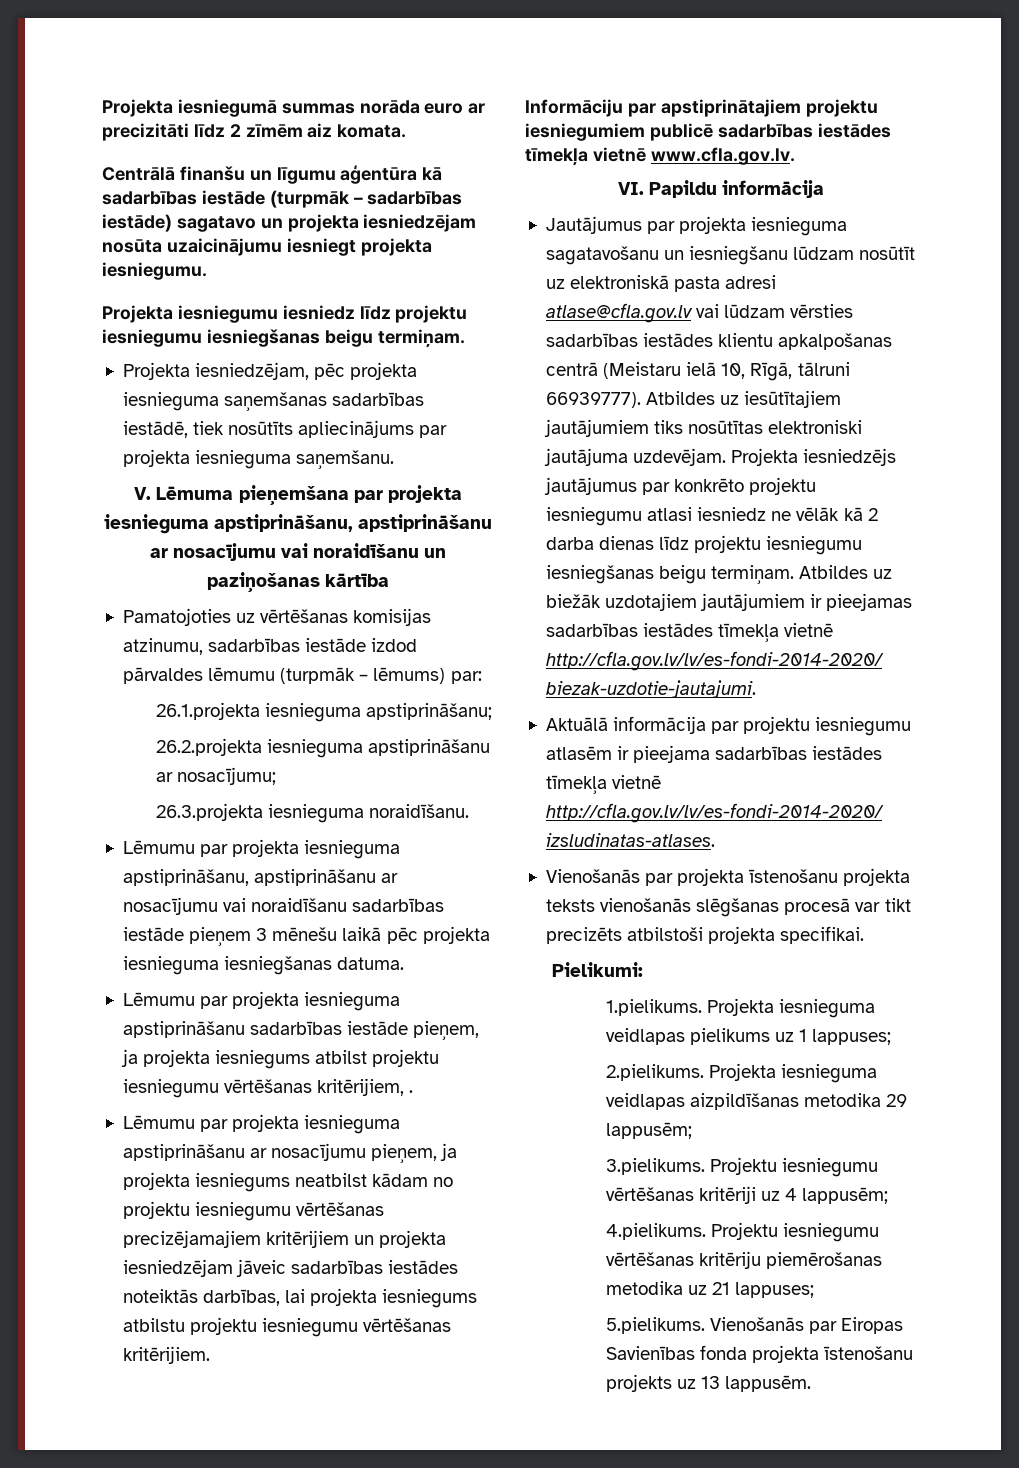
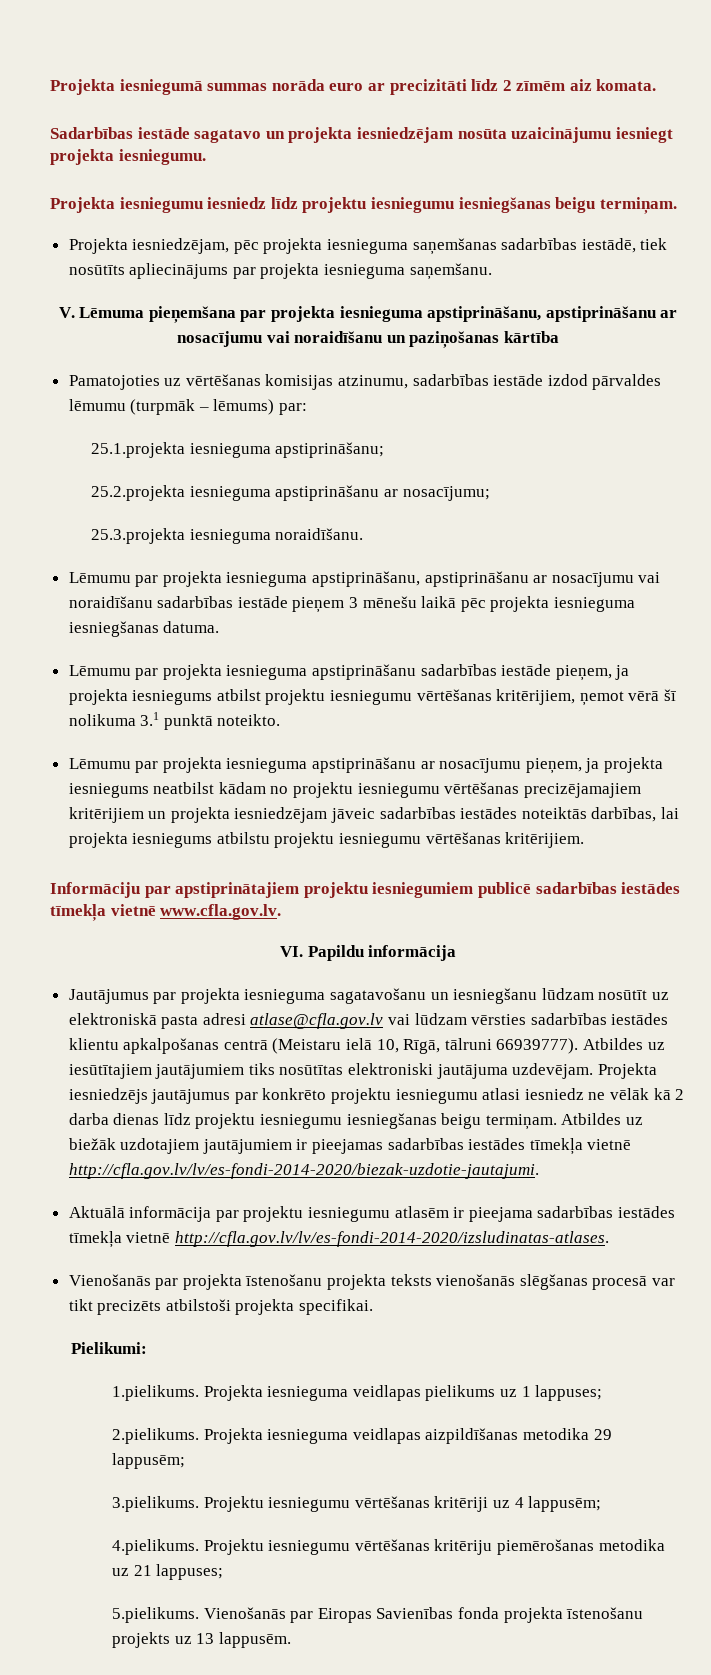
[102,165,443,184] [102,190,463,208] [102,214,172,232] Centrālā finanšu un līgumu aģentūra kā sadarbības iestāde (turpmāk – sadarbības iestāde) -> [50,127,190,139] Sadarbības iestāde
[155,702,260,720] 26.1.projekta -> [91,442,186,458] 25.1.projekta
[155,738,262,756] 26.2.projekta -> [91,485,186,501] 25.2.projekta
[155,803,263,821] 26.3.projekta -> [91,528,186,544] 25.3.projekta
[409,1090,414,1093] . -> [579,689,677,706] [68,712,281,730] ņemot vērā šī nolikuma 3.1 punktā noteikto.

